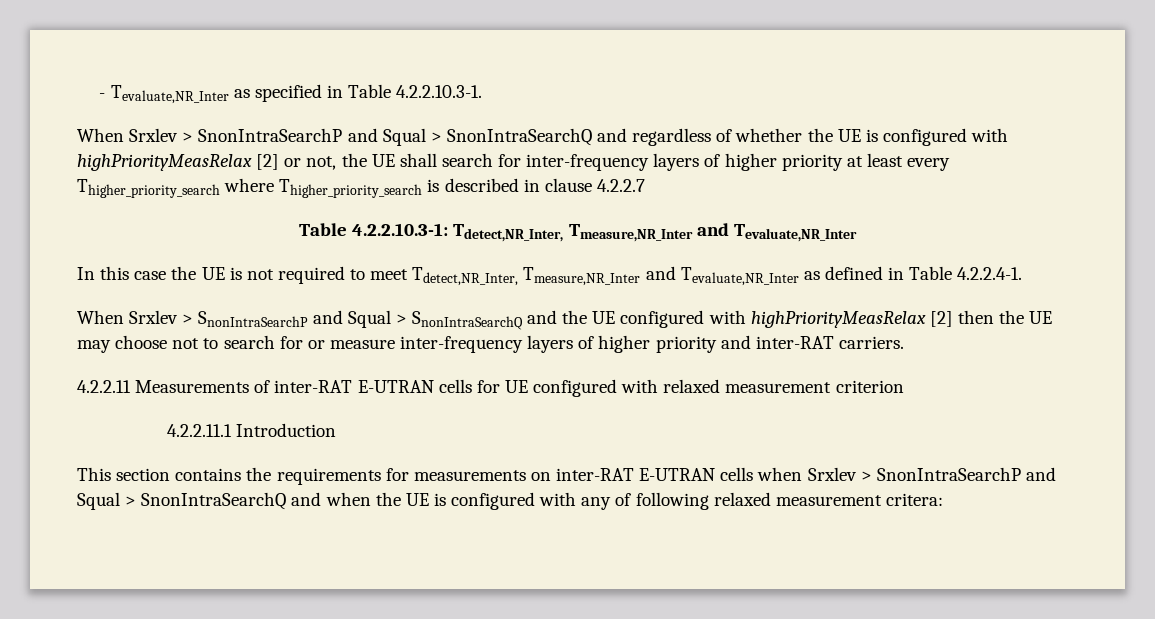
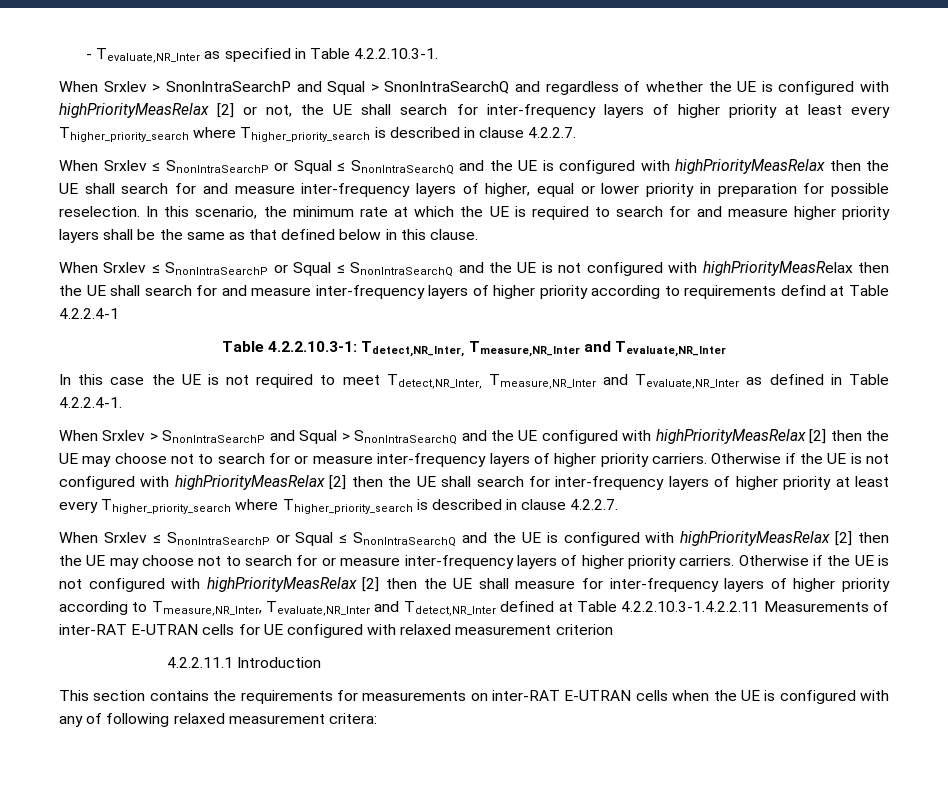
[596,179,645,192] 4.2.2.7 -> [528,127,577,138] [59,159,889,175] [59,183,890,197] [59,206,890,220] [59,229,479,243] [59,261,889,277] [59,285,889,299] [59,308,119,319] 4.2.2.7. // When Srxlev ≤ SnonIntraSearchP or Squal ≤ SnonIntraSearchQ and the UE is configured with highPriorityMeasRelax then the UE shall search for and measure inter-frequency layers of higher, equal or lower priority in preparation for possible reselection. In this scenario, the minimum rate at which the UE is required to search for and measure higher priority layers shall be the same as that defined below in this clause. // When Srxlev ≤ SnonIntraSearchP or Squal ≤ SnonIntraSearchQ and the UE is not configured with highPriorityMeasRelax then the UE shall search for and measure inter-frequency layers of higher priority according to requirements defind at Table 4.2.2.4-1
[720,335,904,349] [77,380,131,393] and inter-RAT carriers. // 4.2.2.11 -> [651,453,890,464] [59,475,889,490] [59,499,619,514] [59,531,889,547] [59,555,890,569] [59,577,891,592] [59,601,760,616] carriers. Otherwise if the UE is not configured with highPriorityMeasRelax [2] then the UE shall search for inter-frequency layers of higher priority at least every Thigher_priority_search where Thigher_priority_search is described in clause 4.2.2.7. // When Srxlev ≤ SnonIntraSearchP or Squal ≤ SnonIntraSearchQ and the UE is configured with highPriorityMeasRelax [2] then the UE may choose not to search for or measure inter-frequency layers of higher priority carriers. Otherwise if the UE is not configured with highPriorityMeasRelax [2] then the UE shall measure for inter-frequency layers of higher priority according to Tmeasure,NR_Inter, Tevaluate,NR_Inter and Tdetect,NR_Inter defined at Table 4.2.2.10.3-1.4.2.2.11
[807,467,1056,481] [77,492,371,510] Srxlev > SnonIntraSearchP and Squal > SnonIntraSearchQ and when -> (710, 695) none

